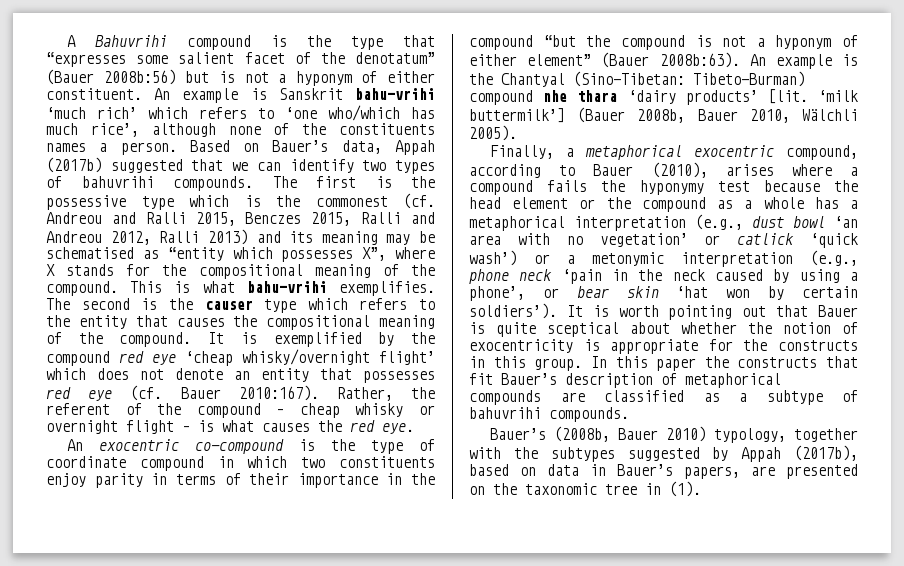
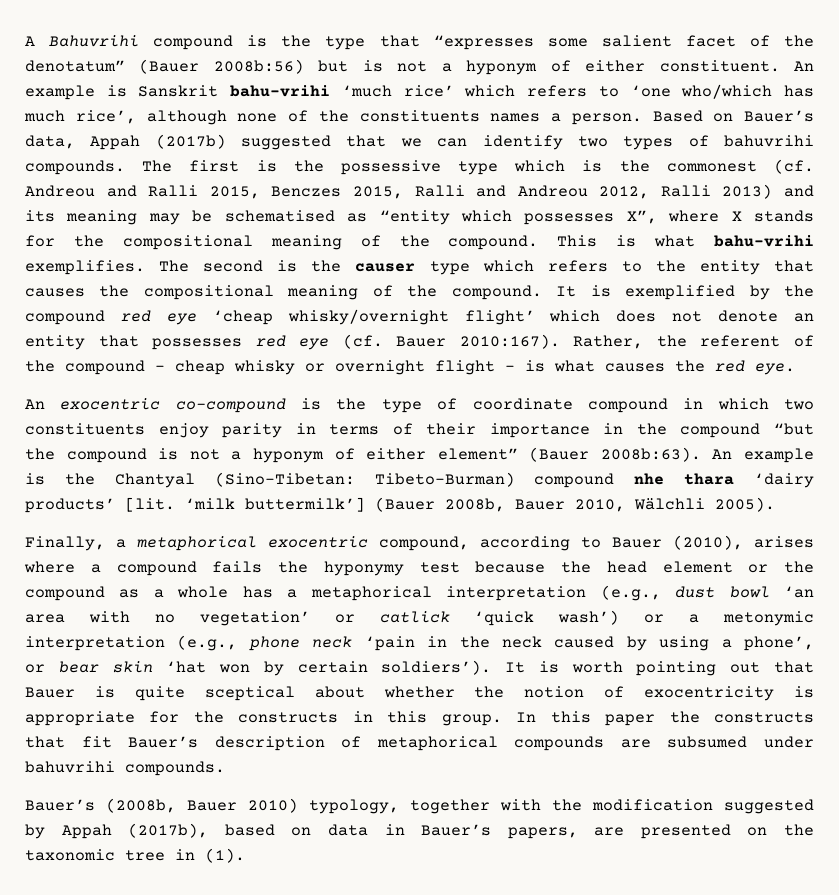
[97,107,137,119] rich’ -> [403,85,454,97] rice’
[604,390,858,405] classified as a subtype of -> [667,736,814,748] subsumed under
[550,447,615,462] subtypes -> [592,799,713,811] modification

